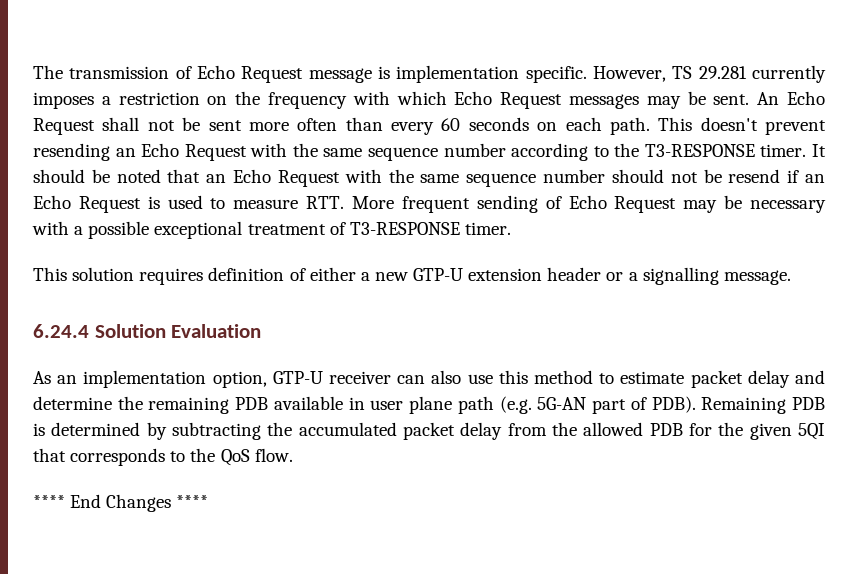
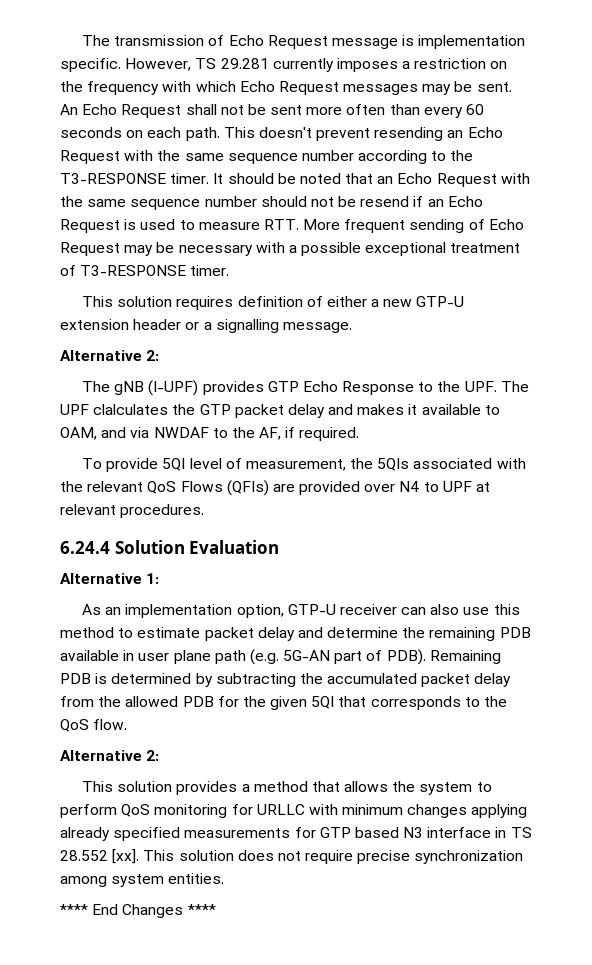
(791, 277) none -> [60,350,160,361] [81,380,529,396] [60,404,500,418] [60,427,360,441] [81,458,526,472] [60,480,491,496] [60,504,205,518] // Alternative 2: // The gNB (I-UPF) provides GTP Echo Response to the UPF. The UPF clalculates the GTP packet delay and makes it available to OAM, and via NWDAF to the AF, if required. // To provide 5QI level of measurement, the 5QIs associated with the relevant QoS Flows (QFIs) are provided over N4 to UPF at relevant procedures.
(262, 331) none -> [60,573,160,584] // Alternative 1:
(293, 455) none -> [60,750,160,761] [81,781,492,795] [60,804,528,818] [60,827,532,841] [60,849,524,864] [60,873,225,887] // Alternative 2: // This solution provides a method that allows the system to perform QoS monitoring for URLLC with minimum changes applying already specified measurements for GTP based N3 interface in TS 28.552 [xx]. This solution does not require precise synchronization among system entities.

